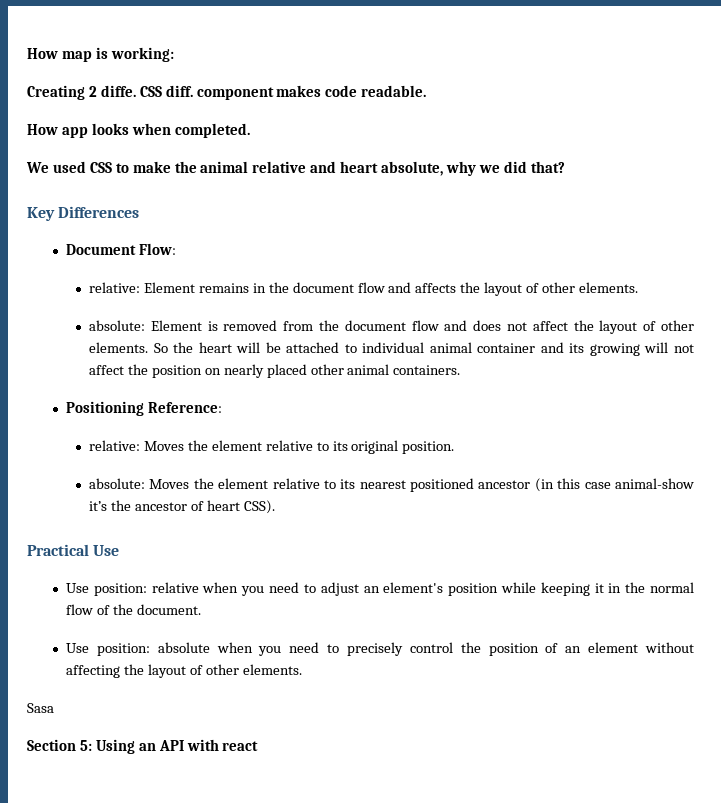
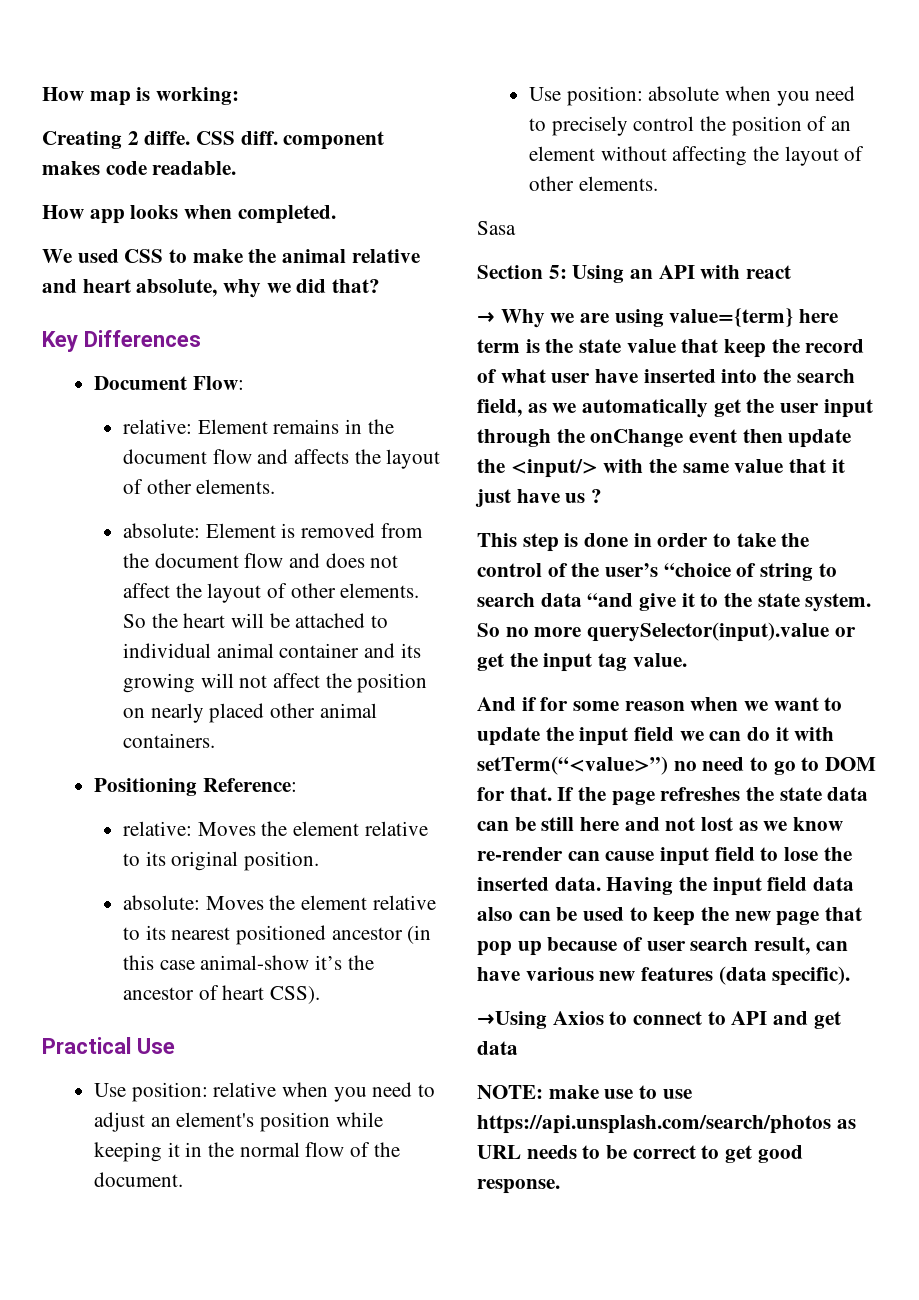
(259, 746) none -> [477,308,839,328] [477,339,865,358] [477,369,855,383] [477,399,873,418] [477,429,852,448] [477,459,845,478] [475,489,603,507] [477,533,810,552] [477,563,837,581] [477,593,872,612] [477,622,856,642] [477,653,687,672] [477,697,843,711] [477,727,835,746] [477,756,877,775] [477,787,869,806] [477,817,844,831] [477,847,852,866] [477,877,855,896] [477,907,863,926] [477,937,848,956] [477,966,851,986] [477,1011,841,1029] [477,1041,518,1055] [477,1085,692,1099] [477,1115,856,1134] [477,1145,803,1163] [477,1179,560,1194] // → Why we are using value={term} here term is the state value that keep the record of what user have inserted into the search field, as we automatically get the user input through the onChange event then update the <input/> with the same value that it just have us ? // This step is done in order to take the control of the user’s “choice of string to search data “and give it to the state system. So no more querySelector(input).value or get the input tag value. // And if for some reason when we want to update the input field we can do it with setTerm(“<value>”) no need to go to DOM for that. If the page refreshes the state data can be still here and not lost as we know re-render can cause input field to lose the inserted data. Having the input field data also can be used to keep the new page that pop up because of user search result, can have various new features (data specific). // →Using Axios to connect to API and get data // NOTE: make use to use https://api.unsplash.com/search/photos as URL needs to be correct to get good response.

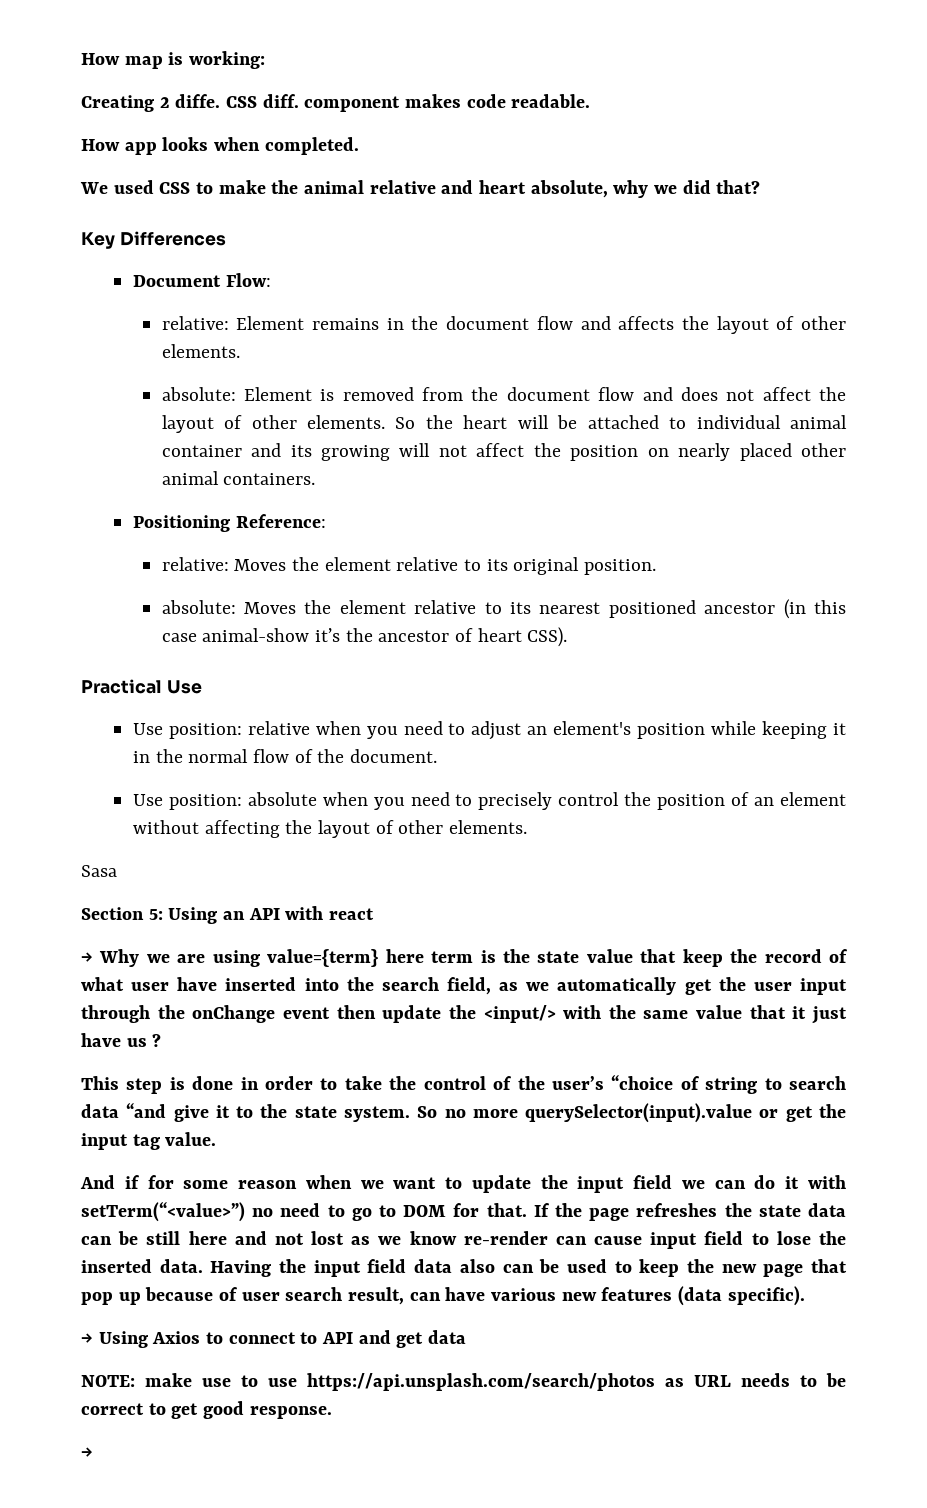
[477,1011,547,1029] →Using -> [81,1331,148,1348] → Using
(560, 1186) none -> [81,1447,93,1458] // →

